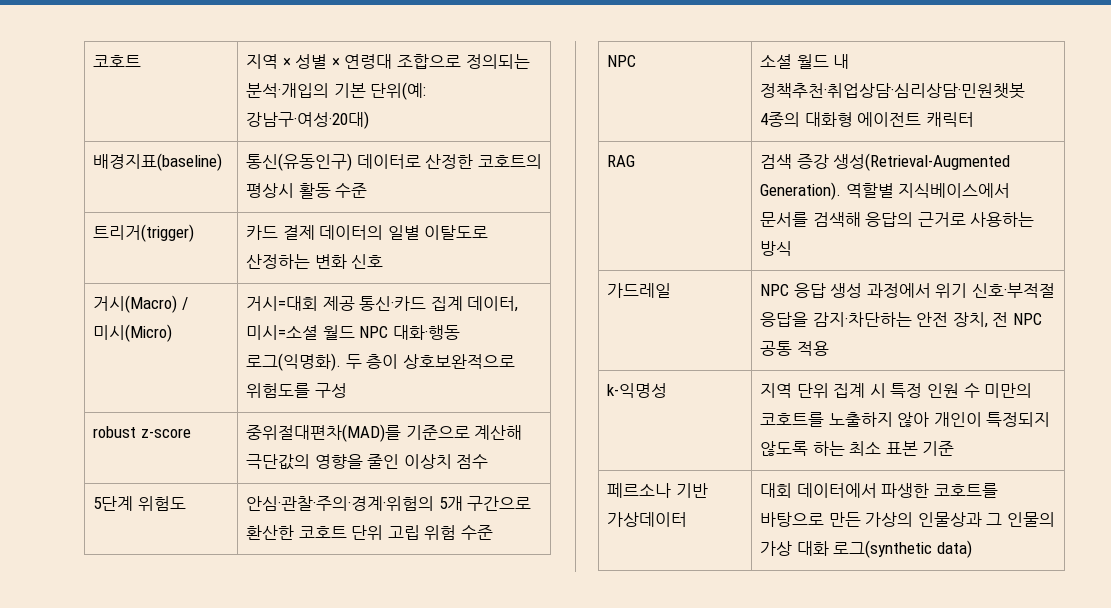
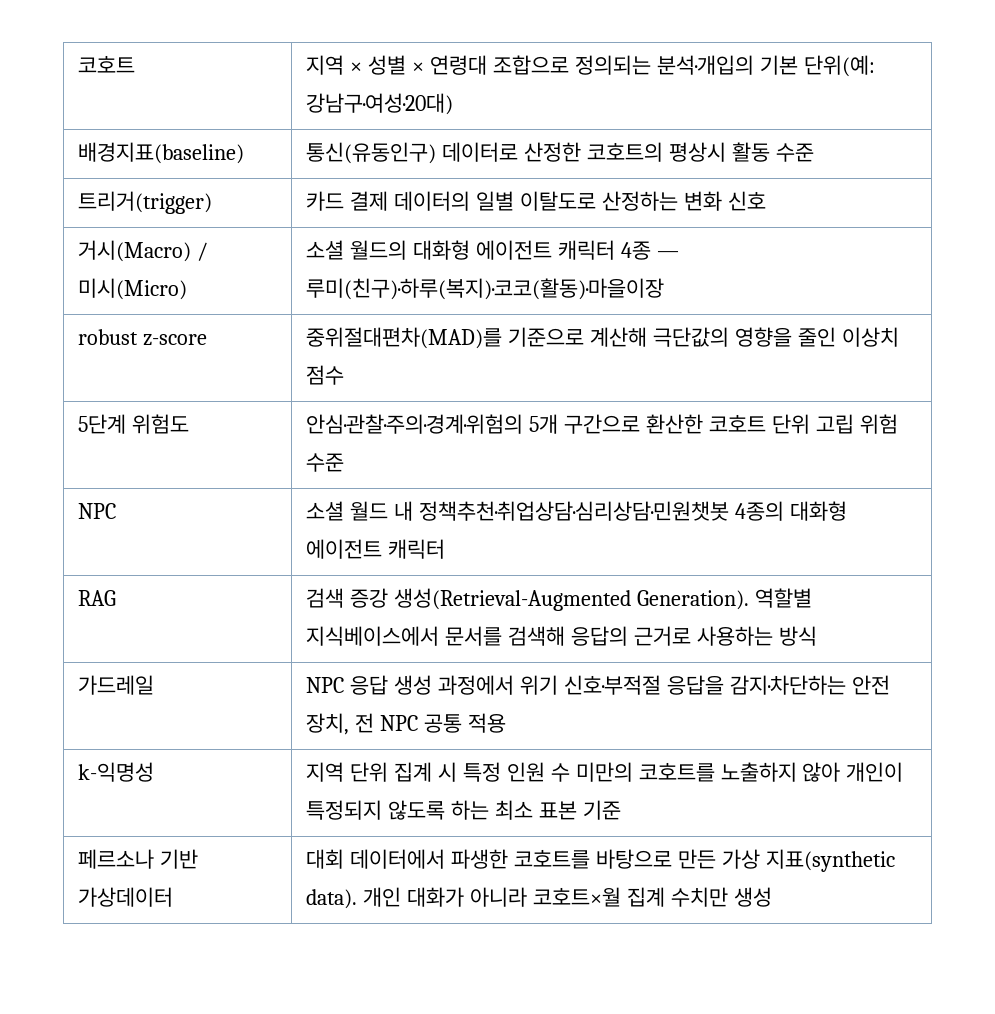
[246,296,519,312] [246,325,460,340] [246,353,515,371] [246,383,347,398] 거시=대회 제공 통신·카드 집계 데이터, 미시=소셜 월드 NPC 대화·행동 로그(익명화). 두 층이 상호보완적으로 위험도를 구성 -> [306,240,679,260] [306,278,665,300] 소셜 월드의 대화형 에이전트 캐릭터 4종 — 루미(친구)·하루(복지)·코코(활동)·마을이장
[865,512,1056,527] [760,540,972,558] 가상의 인물상과 그 인물의 가상 대화 로그(synthetic data) -> [721,849,895,872] [306,887,772,909] 가상 지표(synthetic data). 개인 대화가 아니라 코호트×월 집계 수치만 생성

